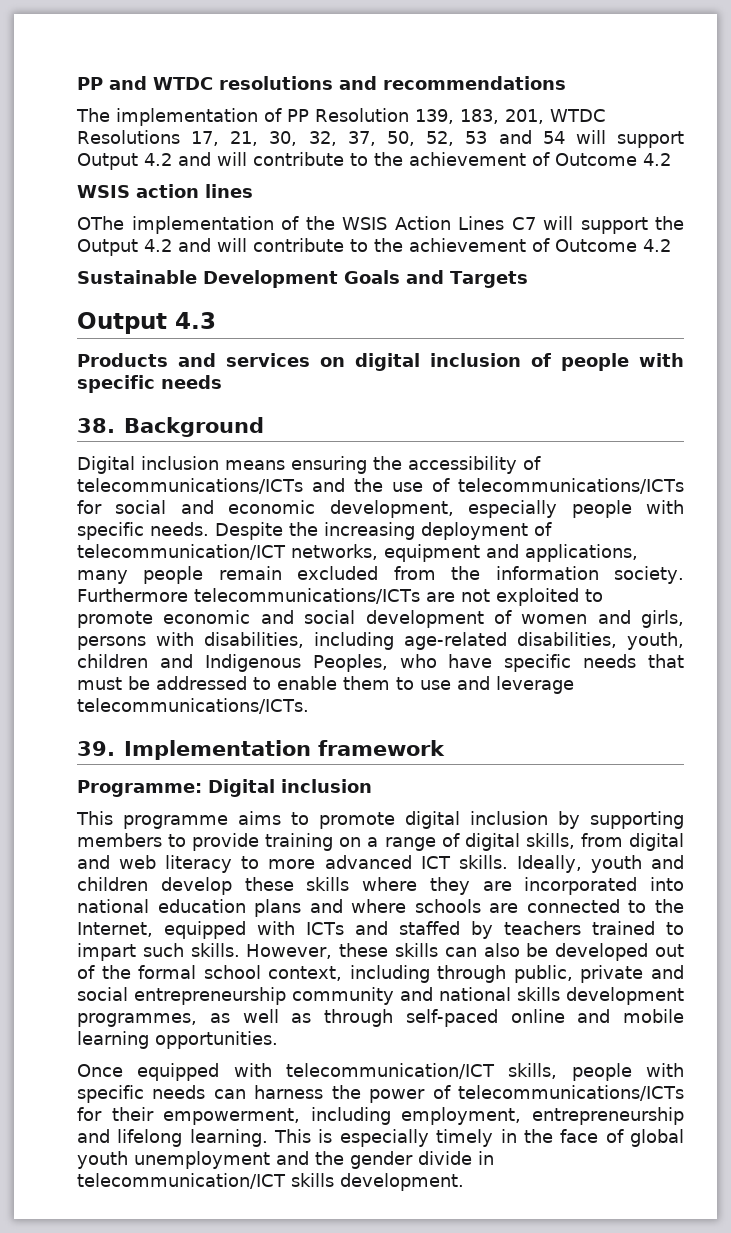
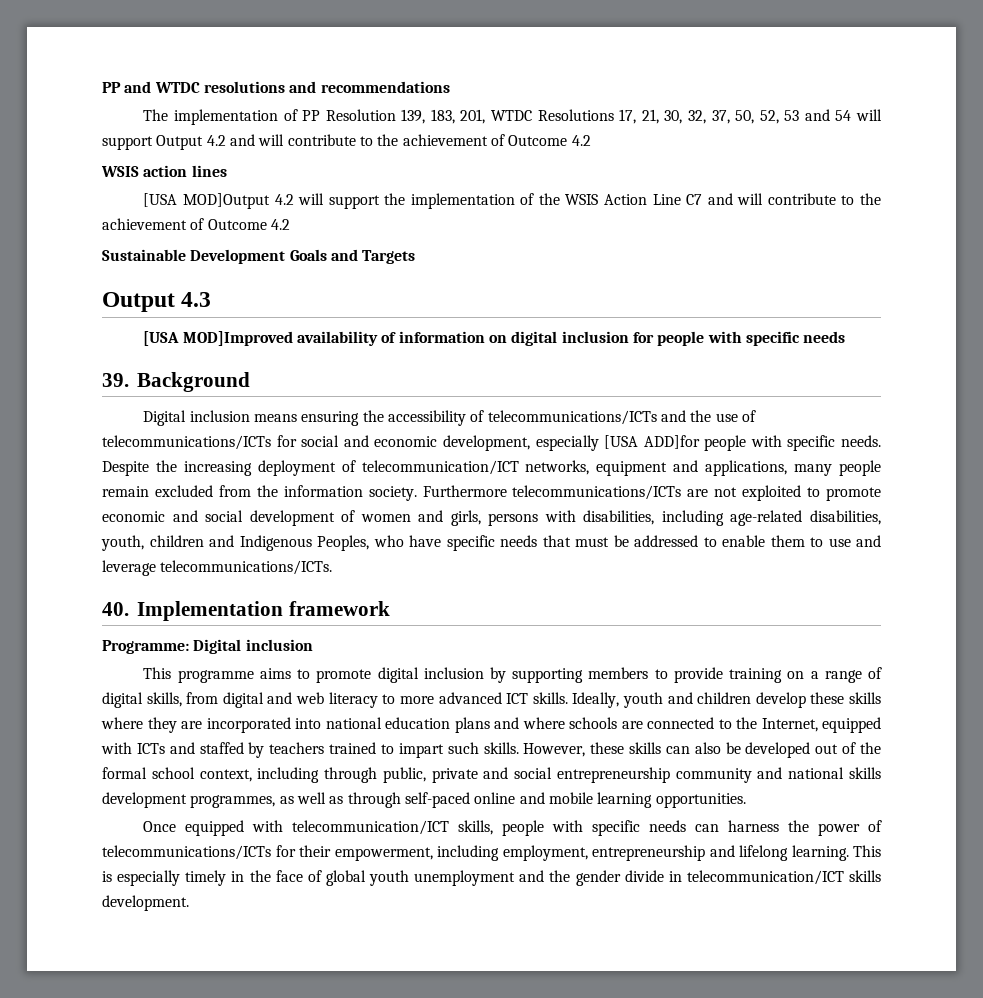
[77,216,124,230] OThe -> [143,193,406,209] [USA MOD]Output 4.2 will support the
[458,216,684,234] [77,239,172,256] Lines C7 will support the Output 4.2 -> [652,194,703,205] Line C7
[77,353,310,367] Products and services -> [143,331,485,346] [USA MOD]Improved availability of information
[531,353,551,367] of -> [632,332,654,343] for
[77,418,115,433] 38. -> [102,373,129,387] 39.
(558, 509) none -> [604,435,700,449] [USA ADD]for
[77,741,115,756] 39. -> [102,602,129,616] 40.

